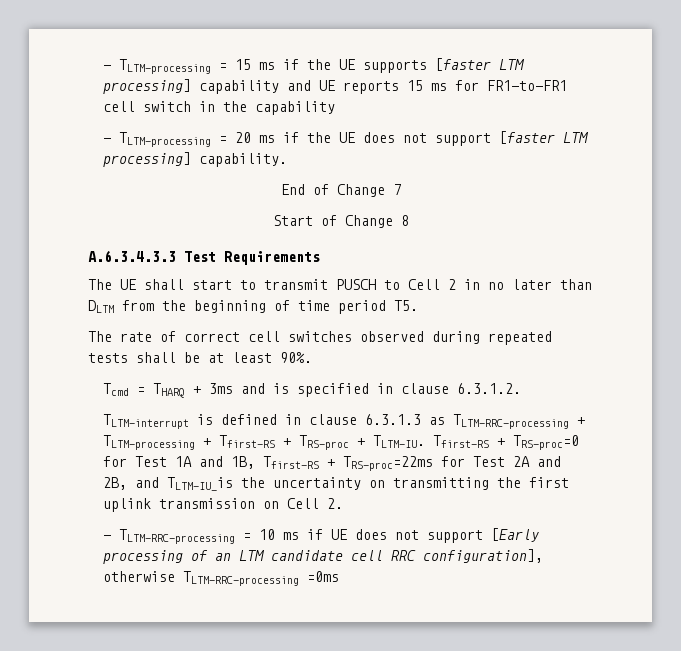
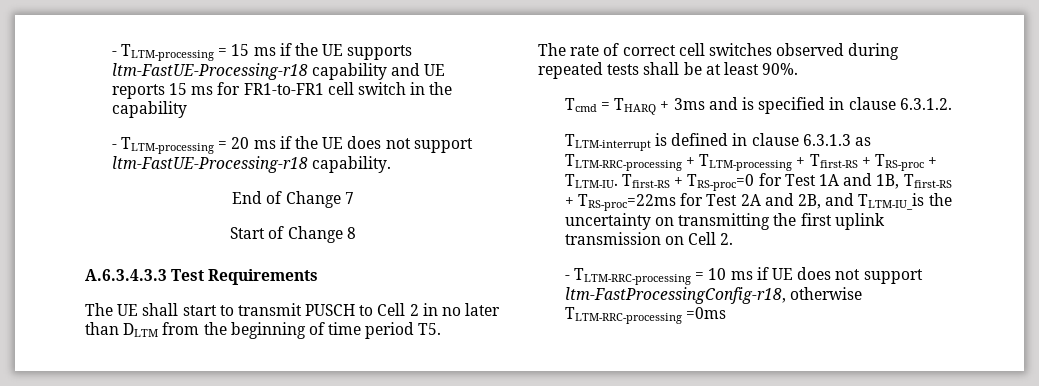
[435,58,526,71] [103,79,192,94] [faster LTM processing] -> [111,63,308,80] ltm-FastUE-Processing-r18
[499,131,590,144] [103,152,192,167] [faster LTM processing] -> [111,156,308,173] ltm-FastUE-Processing-r18
[491,528,540,542] [103,549,544,564] [Early processing of an LTM candidate cell RRC configuration], -> [564,287,786,304] ltm-FastProcessingConfig-r18,

